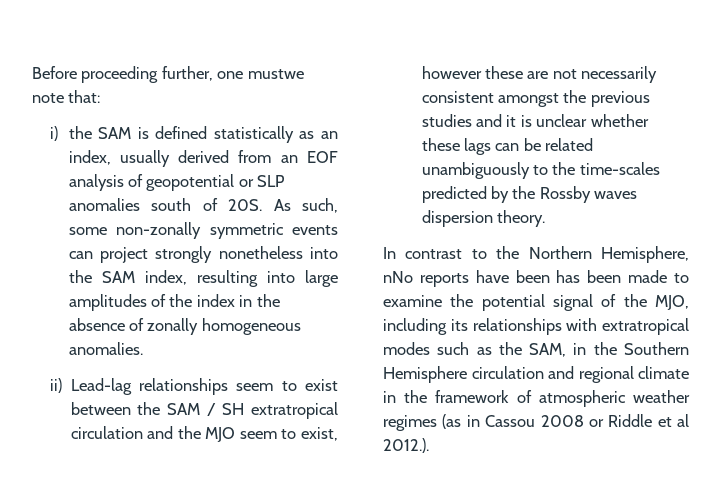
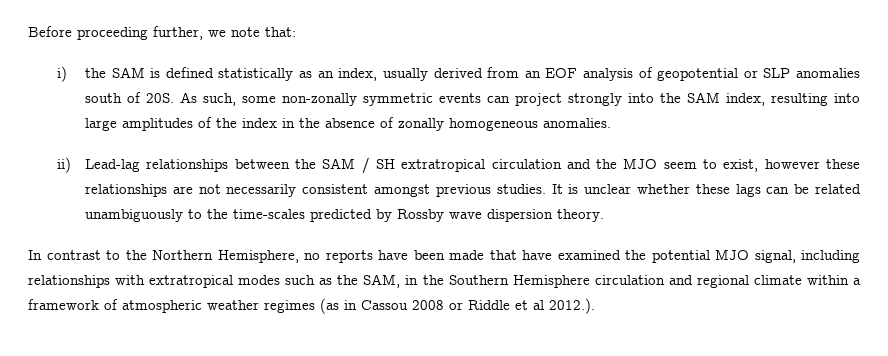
[217,69,304,79] one mustwe -> [208,30,226,37] we
[218,246,303,259] nonetheless -> (623, 99) none
[236,379,339,391] seem to exist -> (229, 165) none
(523, 72) none -> [85,184,168,197] relationships
[563,90,650,107] [421,114,517,127] the previous studies and it -> [435,184,563,197] previous studies. It
[512,186,638,203] the Rossby waves -> [397,209,483,222] Rossby wave
[383,271,413,283] nNo -> [304,253,320,260] no
[556,270,689,283] [383,294,689,311] [383,318,468,335] has been made to examine the potential signal of the MJO, including its -> [449,249,860,263] made that have examined the potential MJO signal, including
[383,390,428,403] in the -> [806,275,861,285] within a

